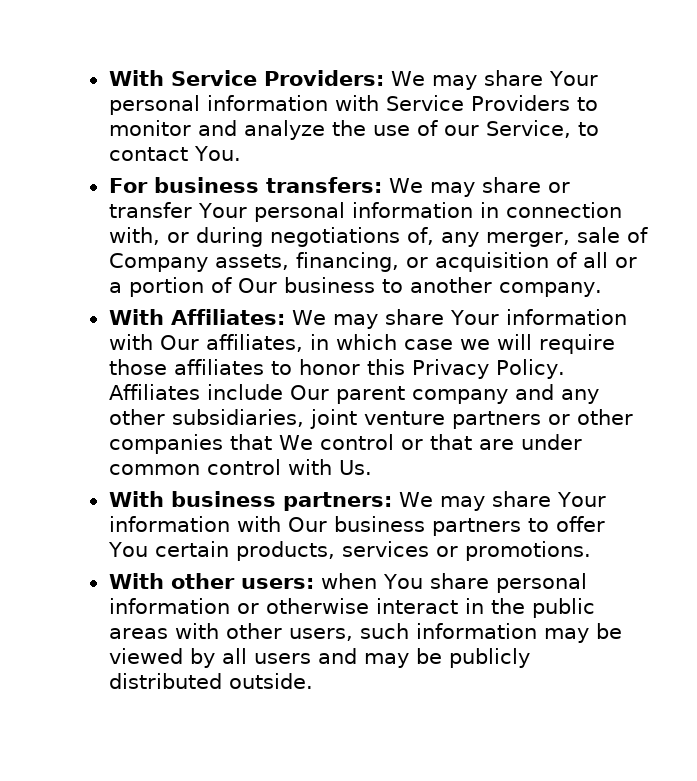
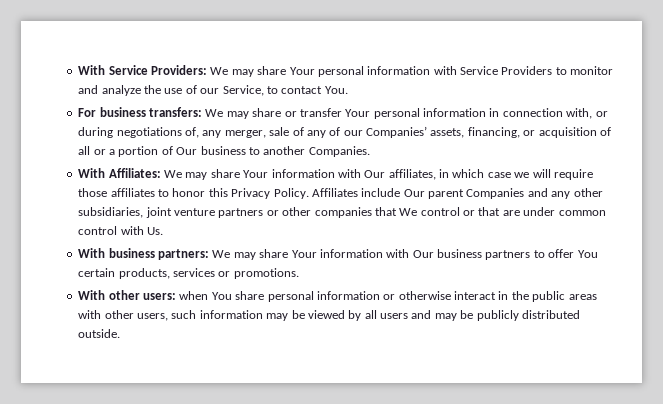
[108,253,208,272] Company -> [306,126,428,138] any of our Companies’
[498,282,602,297] company. -> [308,146,370,157] Companies.
[411,389,508,404] company -> [466,188,525,199] Companies

